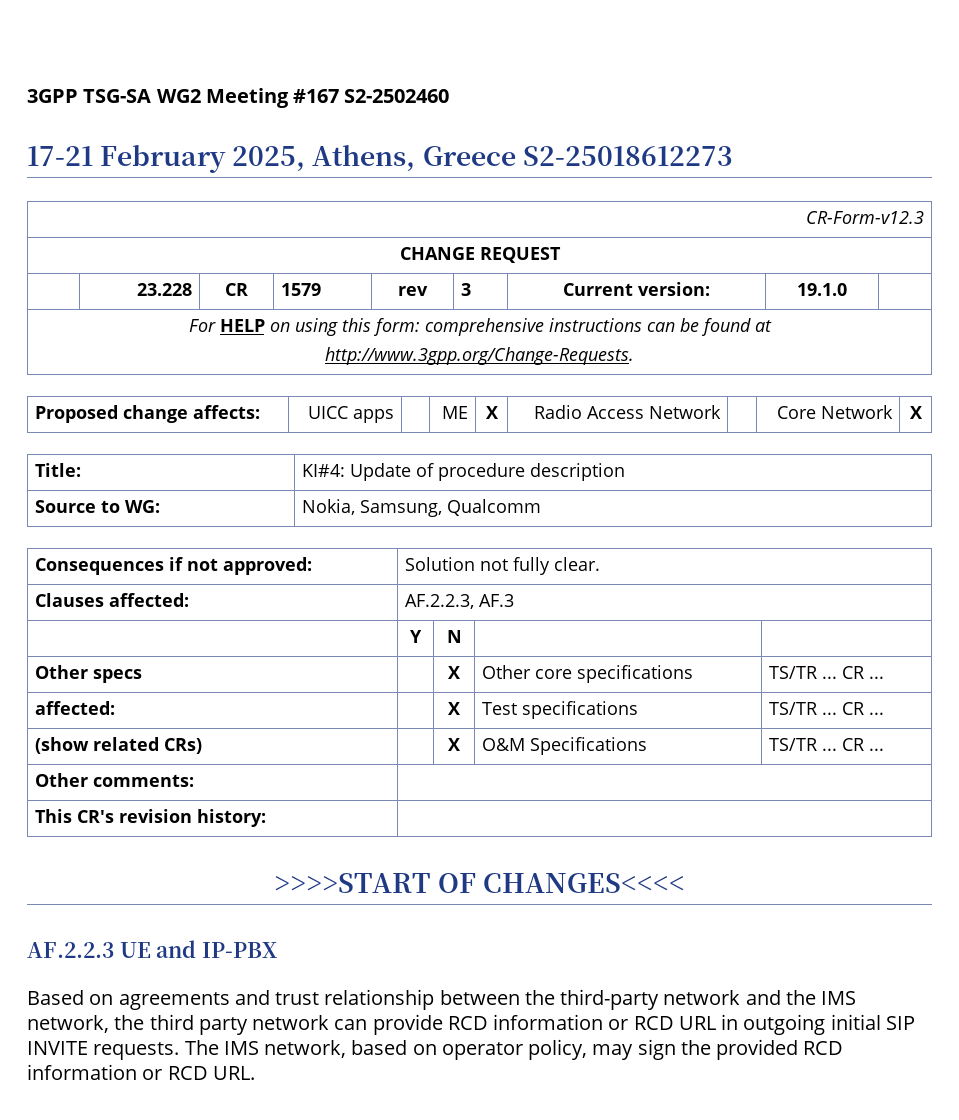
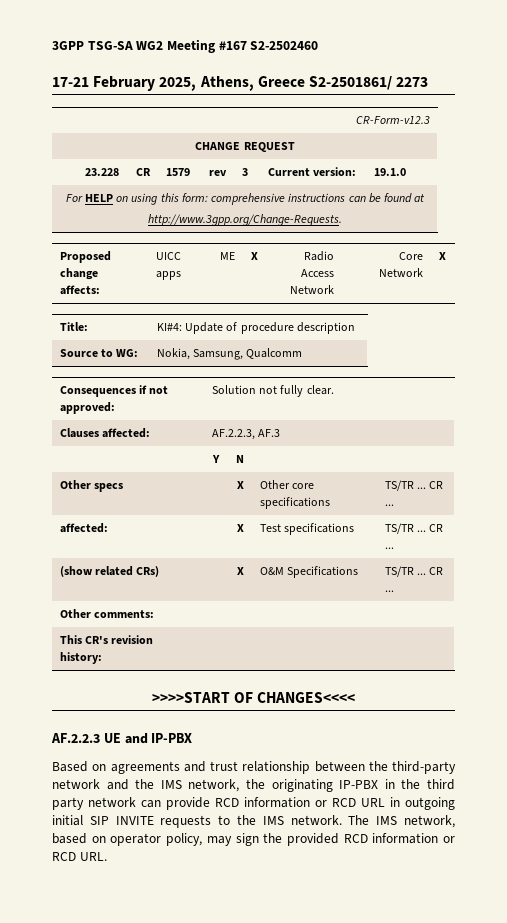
[522,146,733,166] S2-25018612273 -> [308,76,429,90] S2-2501861/ 2273
(145, 1022) none -> [271,779,421,792] originating IP-PBX in the
[93,1042,180,1060] requests. -> [160,815,342,828] requests to the IMS network.

